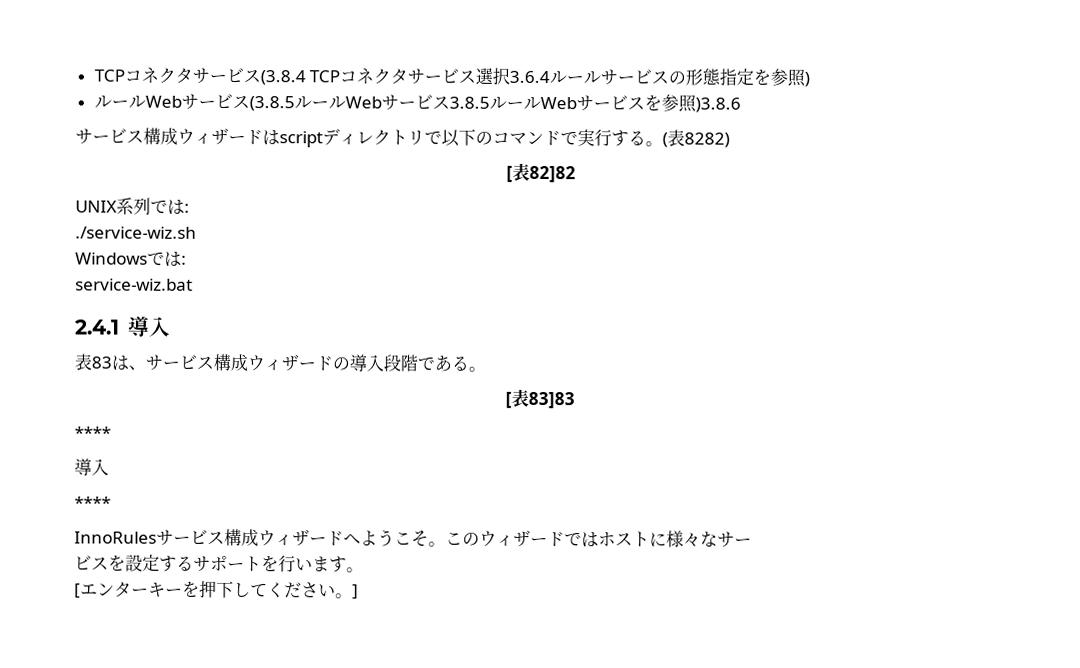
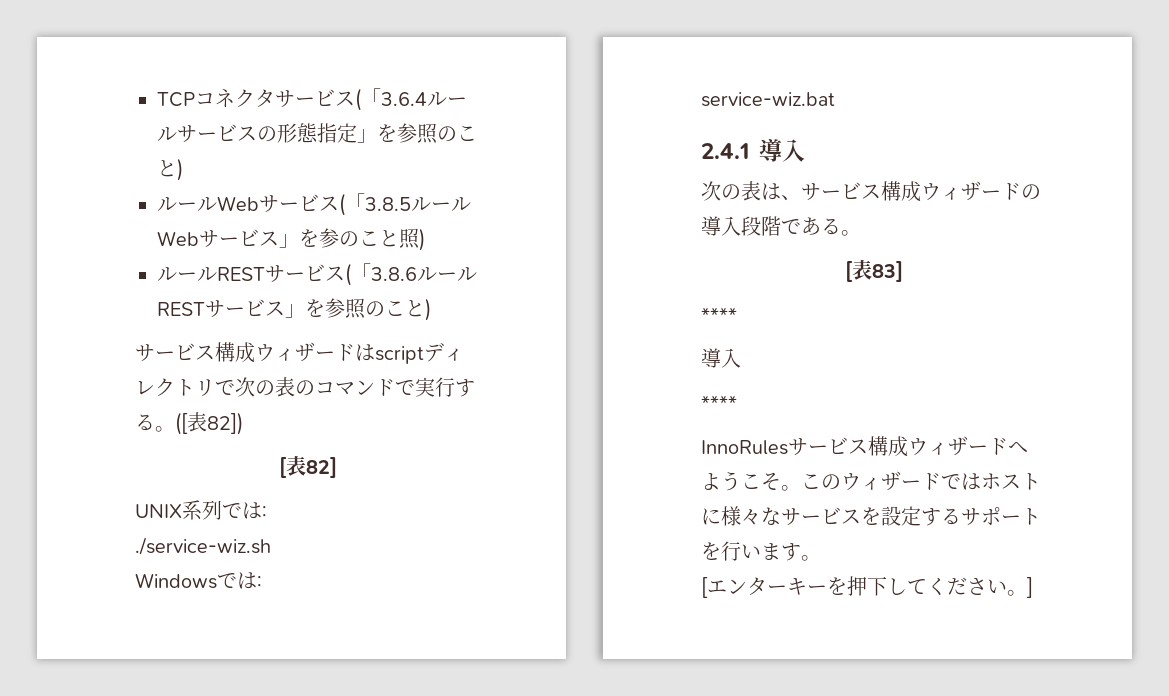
[93,66,511,86] TCPコネクタサービス(3.8.4 TCPコネクタサービス選択 -> [157,88,381,111] TCPコネクタサービス(「
[753,68,807,87] を参照 -> [357,123,477,144] [157,160,177,177] 」を参照のこと
[248,94,450,112] (3.8.5ルールWebサービス -> [339,193,365,216] (「
[643,94,741,113] を参照)3.8.6 -> [279,228,425,251] [157,263,477,286] [157,298,431,321] 」を参のこと照) // ルールRESTサービス(「3.8.6ルールRESTサービス」を参照のこと)
[441,128,476,147] 以下 -> [235,377,295,397] 次の表
[662,129,730,148] [505,162,576,184] (表8282) // [表82]82 -> [175,412,243,435] [279,456,337,478] ([表82]) // [表82]
[74,353,112,371] 表83 -> [701,181,761,201] 次の表
[527,391,575,410] 83]83 -> [872,261,903,282] 83]
(752, 541) // -> (821, 519) none

